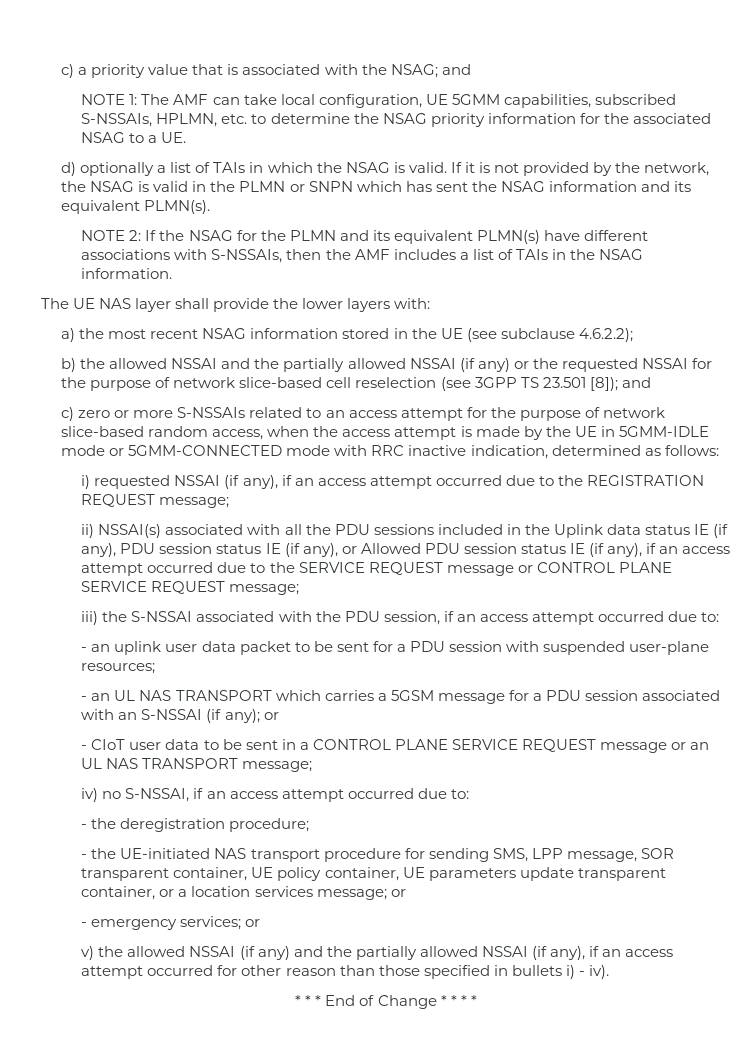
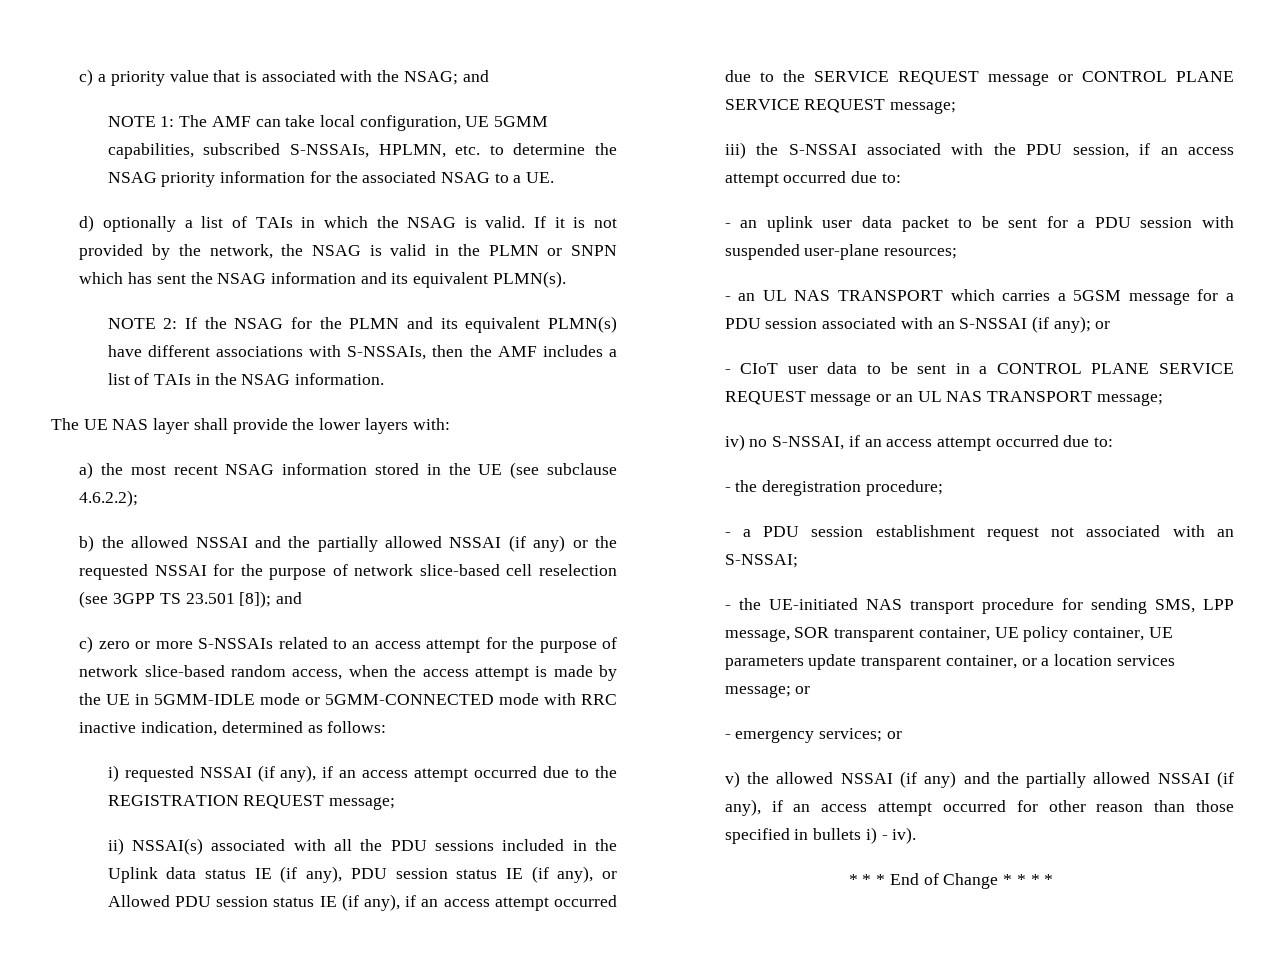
(310, 825) none -> [724,525,1234,541] [724,554,798,568] // - a PDU session establishment request not associated with an S-NSSAI;

